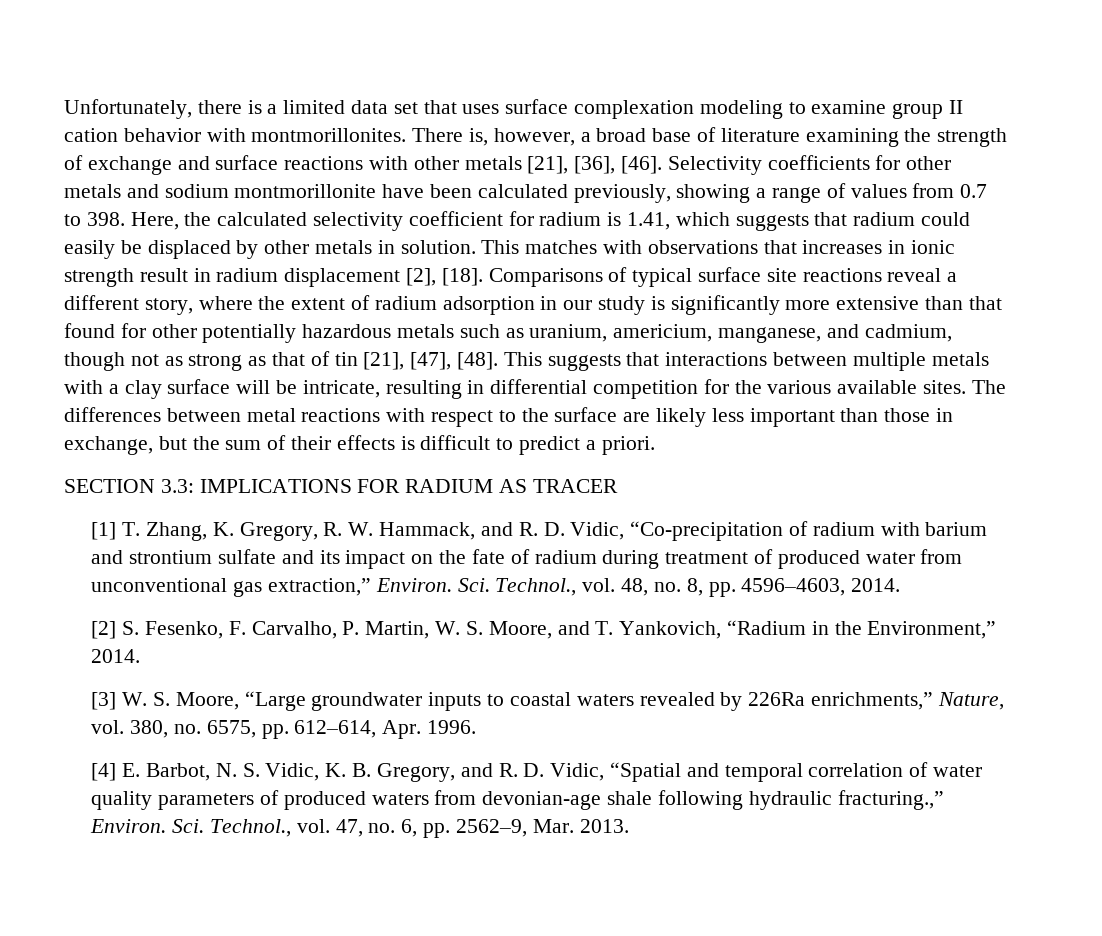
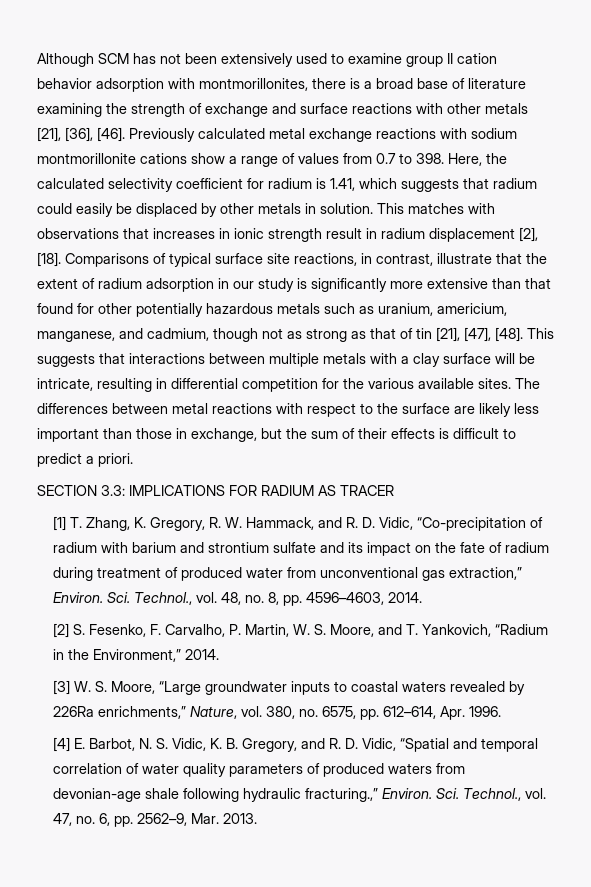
[64,99,783,119] Unfortunately, there is a limited data set that uses surface complexation modeling -> [37,53,327,67] Although SCM has not been extensively used
[206,128,575,146] with montmorillonites. There is, however, -> [96,78,360,92] adsorption with montmorillonites, there is
[667,155,952,175] [64,184,751,203] Selectivity coefficients for other metals and sodium montmorillonite have been calculated previously, showing -> [129,128,517,142] [37,153,225,164] Previously calculated metal exchange reactions with sodium montmorillonite cations show
[802,268,958,282] [64,295,253,315] reactions reveal a different story, where -> [294,253,522,266] reactions, in contrast, illustrate that

